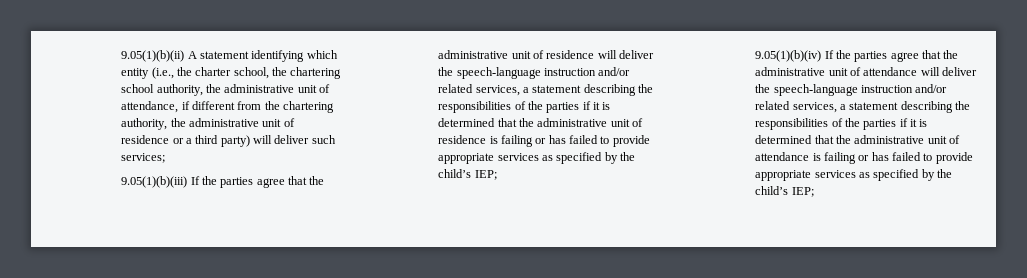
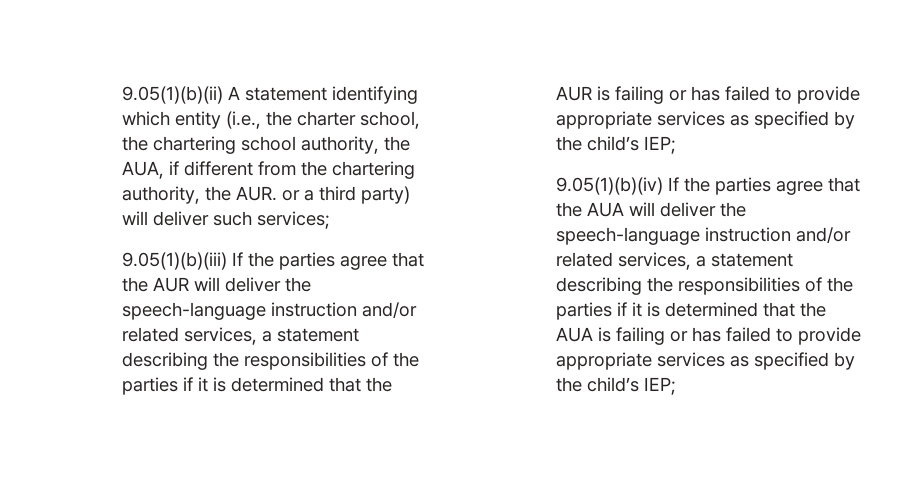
[224,84,331,93] [121,101,179,113] administrative unit of attendance, -> [121,161,164,179] AUA,
[188,118,295,127] [121,135,170,144] administrative unit of residence -> [235,186,277,201] AUR.
[438,50,595,59] administrative unit of residence -> [152,277,189,292] AUR
[537,118,644,127] [438,135,487,144] administrative unit of residence -> [555,86,592,101] AUR
[755,67,918,76] administrative unit of attendance -> [586,202,624,217] AUA
[854,135,961,144] [755,152,810,161] administrative unit of attendance -> [555,327,593,342] AUA

